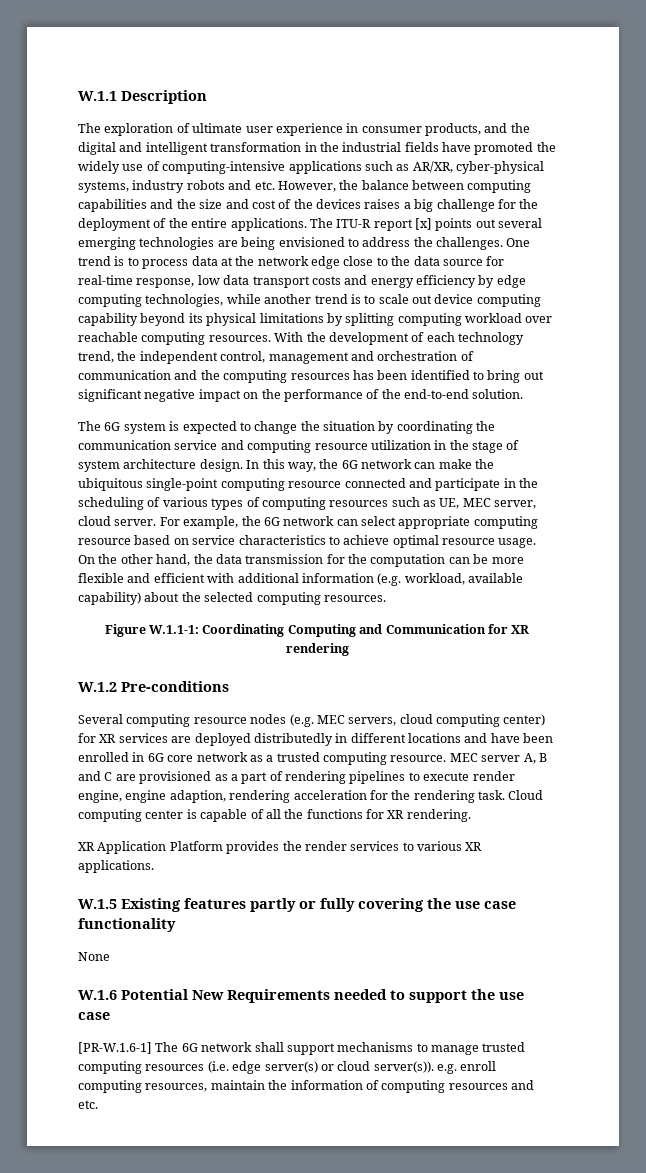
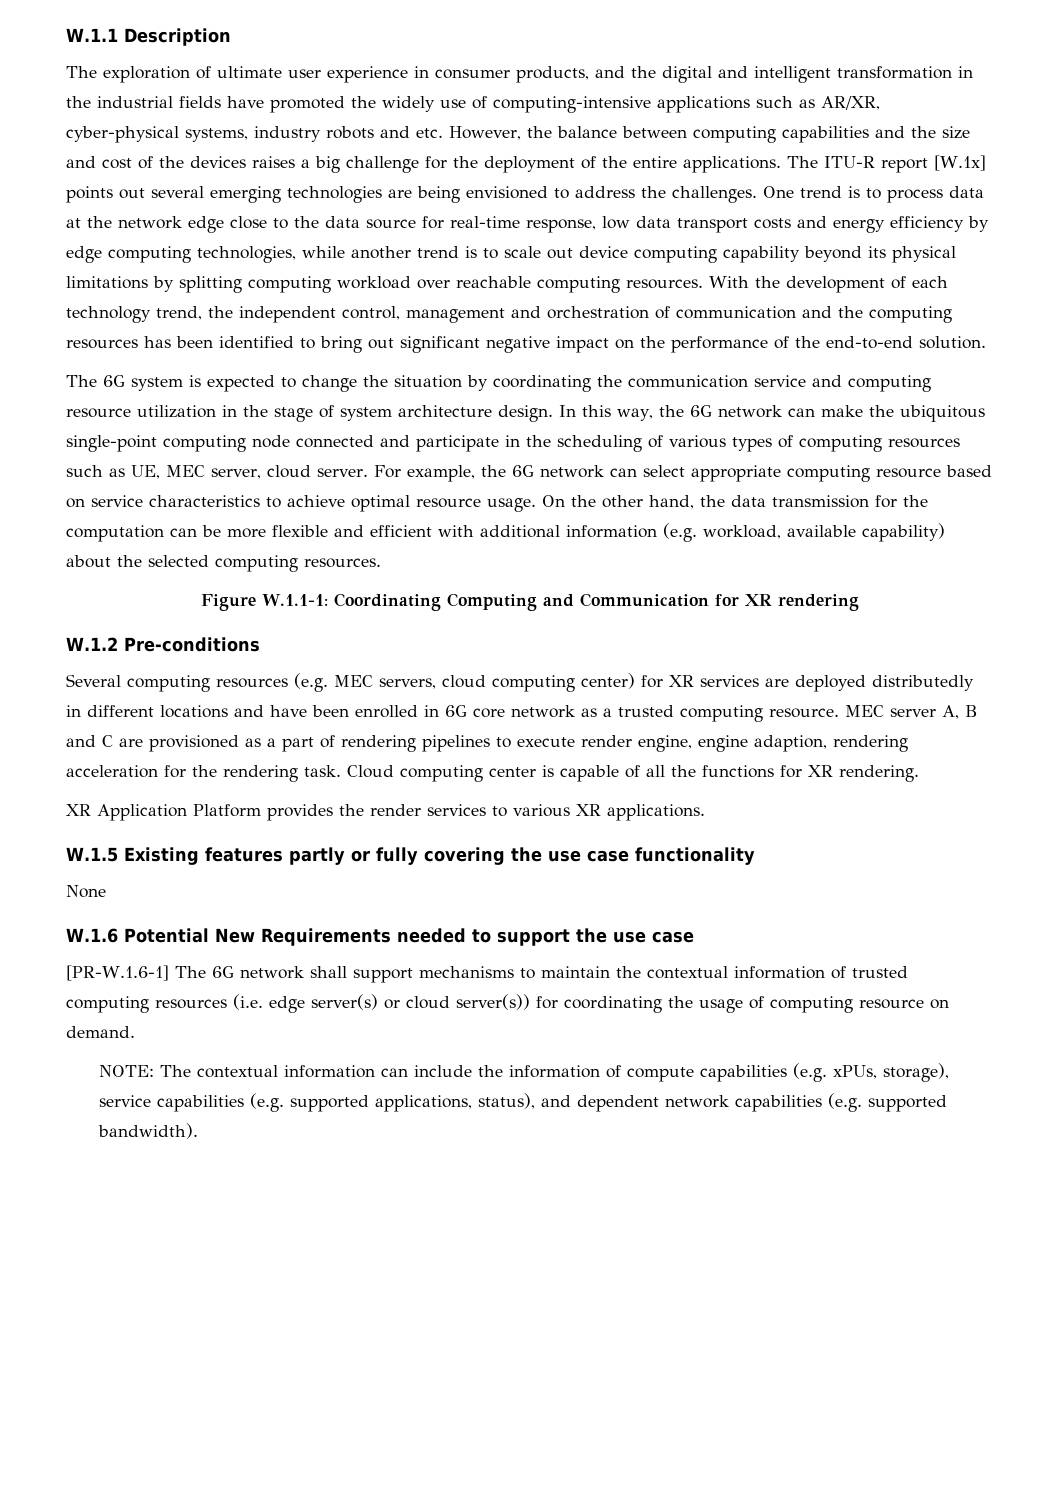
[415,218,432,230] [x] -> [934,155,986,171] [W.1x]
[288,481,342,488] resource -> [252,435,290,448] node
[193,714,287,724] resource nodes -> [216,678,288,688] resources
[431,1045,479,1055] manage -> [540,966,846,979] maintain the contextual information of
[373,1061,497,1074] [78,1080,534,1093] [78,1100,98,1109] server(s)). e.g. enroll computing resources, maintain the information of computing resources and etc. -> [456,994,949,1013] [66,1026,135,1038] [98,1063,949,1082] [98,1093,947,1112] [97,1123,198,1139] server(s)) for coordinating the usage of computing resource on demand. // NOTE: The contextual information can include the information of compute capabilities (e.g. xPUs, storage), service capabilities (e.g. supported applications, status), and dependent network capabilities (e.g. supported bandwidth).

